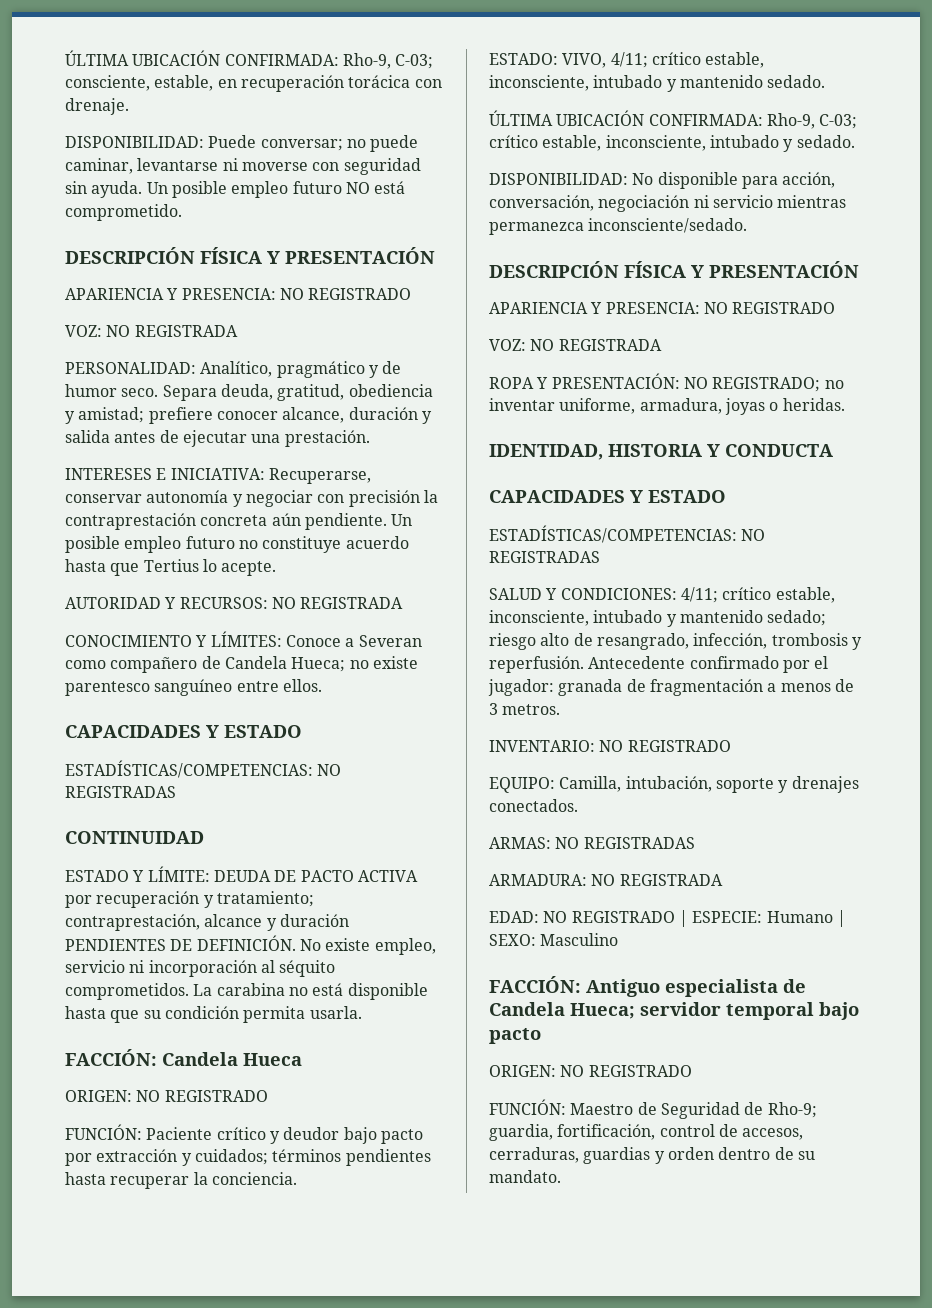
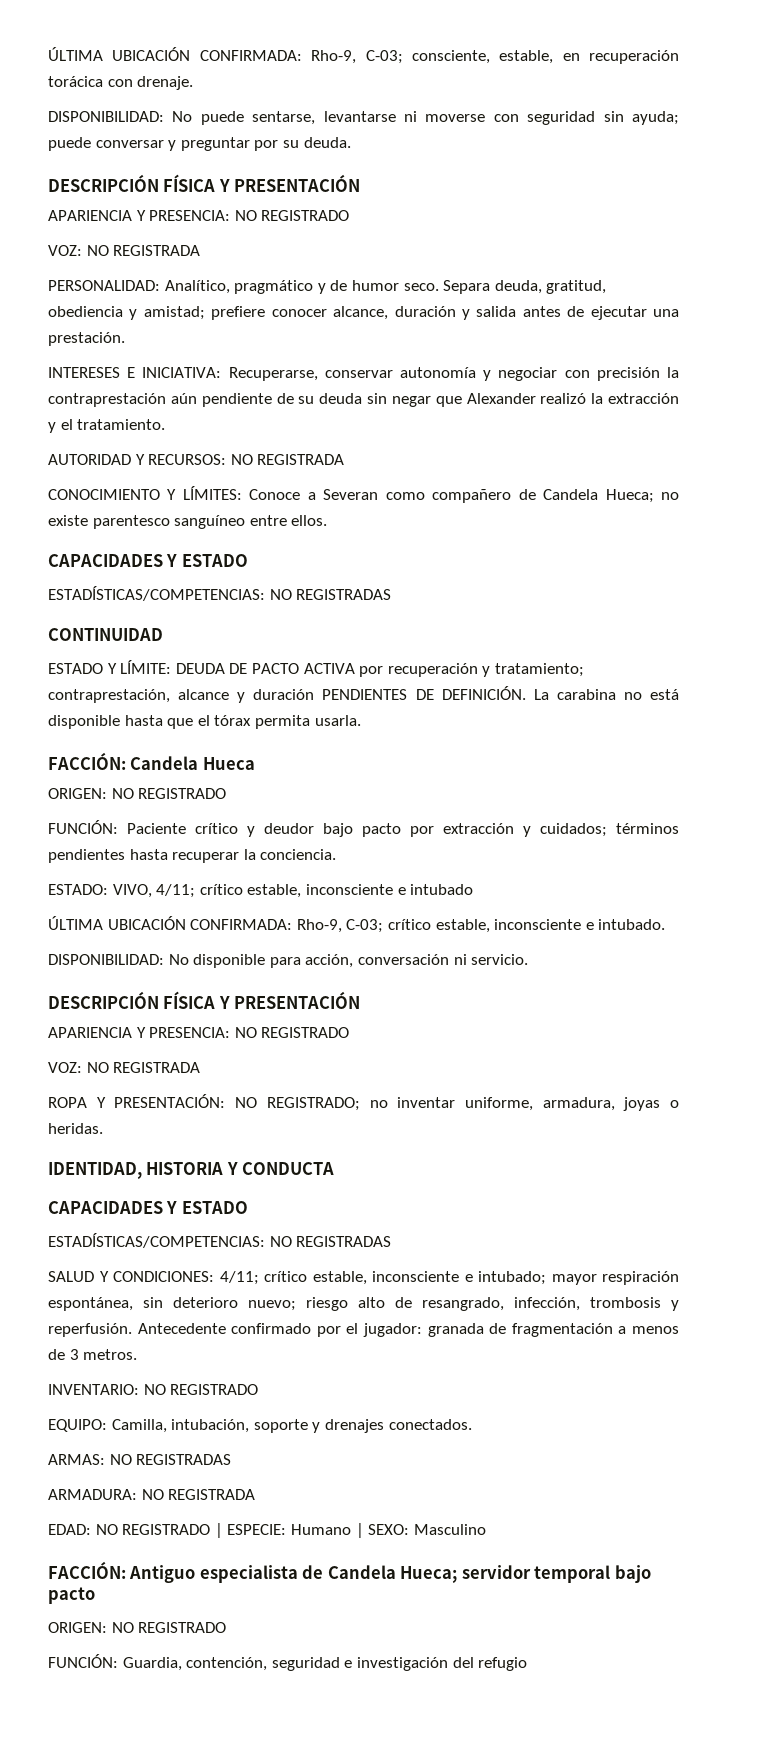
[208,135,419,152] [65,158,133,174] Puede conversar; no puede caminar, -> [172,111,316,125] No puede sentarse,
[91,181,406,198] [65,204,182,221] ayuda. Un posible empleo futuro NO está comprometido. -> [631,111,679,125] [48,137,351,151] ayuda; puede conversar y preguntar por su deuda.
[200,513,413,530] [65,536,409,553] [65,559,277,576] concreta aún pendiente. Un posible empleo futuro no constituye acuerdo hasta que Tertius lo acepte. -> [170,393,679,407] [48,419,166,433] aún pendiente de su deuda sin negar que Alexander realizó la extracción y el tratamiento.
[299,938,436,955] [65,960,336,977] [65,983,189,1000] No existe empleo, servicio ni incorporación al séquito comprometidos. -> (526, 693) none
[143,1006,239,1019] su condición -> [197,715,252,726] el tórax
[489,75,826,92] inconsciente, intubado y mantenido sedado. -> [305,884,474,895] inconsciente e intubado
[605,135,855,152] inconsciente, intubado y sedado. -> [494,919,666,930] inconsciente e intubado.
[489,195,847,212] [489,218,748,235] conversación, negociación ni servicio mientras permanezca inconsciente/sedado. -> [357,954,529,965] conversación ni servicio.
[489,610,827,627] inconsciente, intubado y mantenido sedado; -> [372,1271,679,1285] [48,1297,296,1311] inconsciente e intubado; mayor respiración espontánea, sin deterioro nuevo;
[570,1102,817,1119] [489,1124,804,1141] [489,1147,815,1164] [489,1170,561,1183] Maestro de Seguridad de Rho-9; guardia, fortificación, control de accesos, cerraduras, guardias y orden dentro de su mandato. -> [122,1657,528,1671] Guardia, contención, seguridad e investigación del refugio

